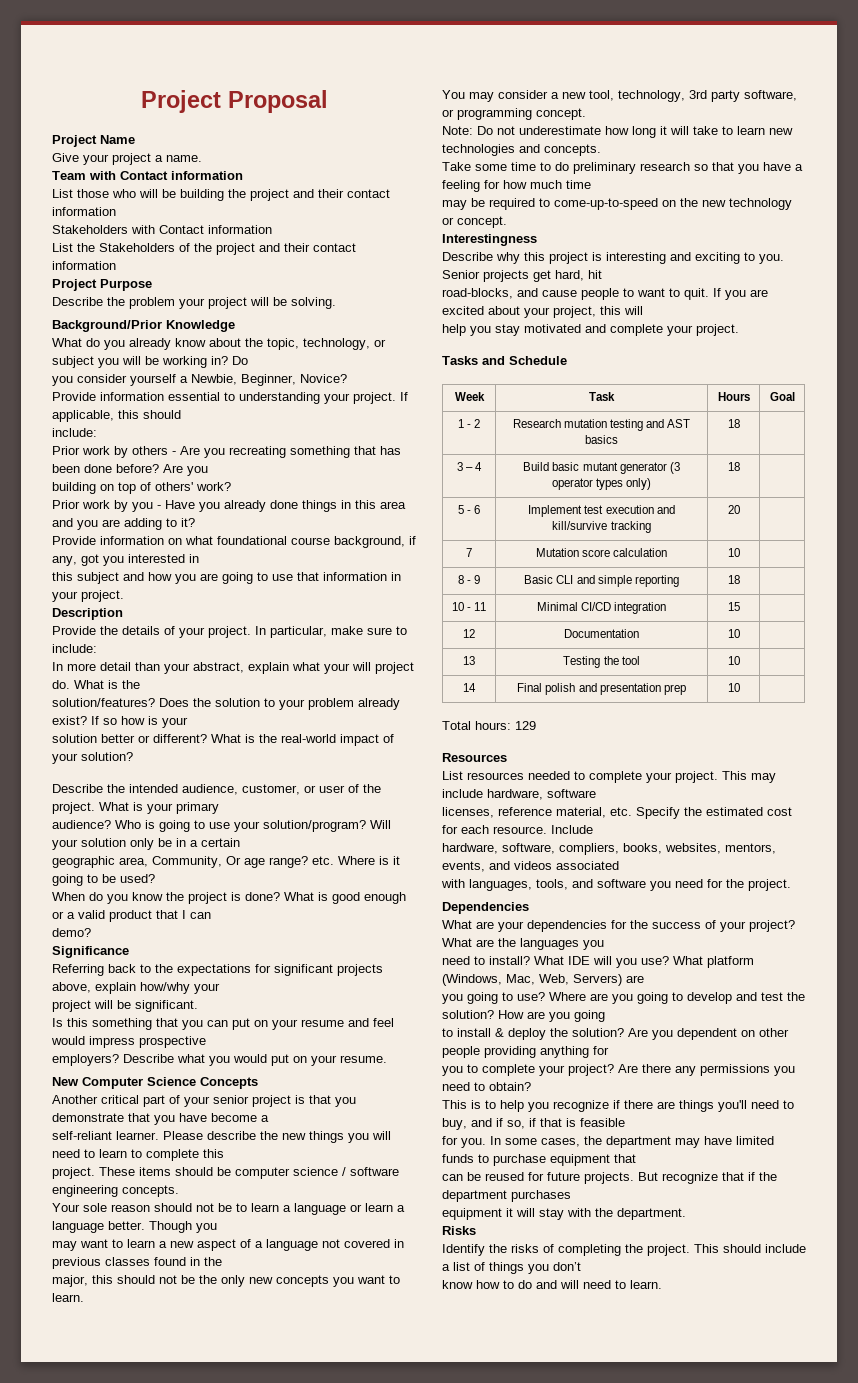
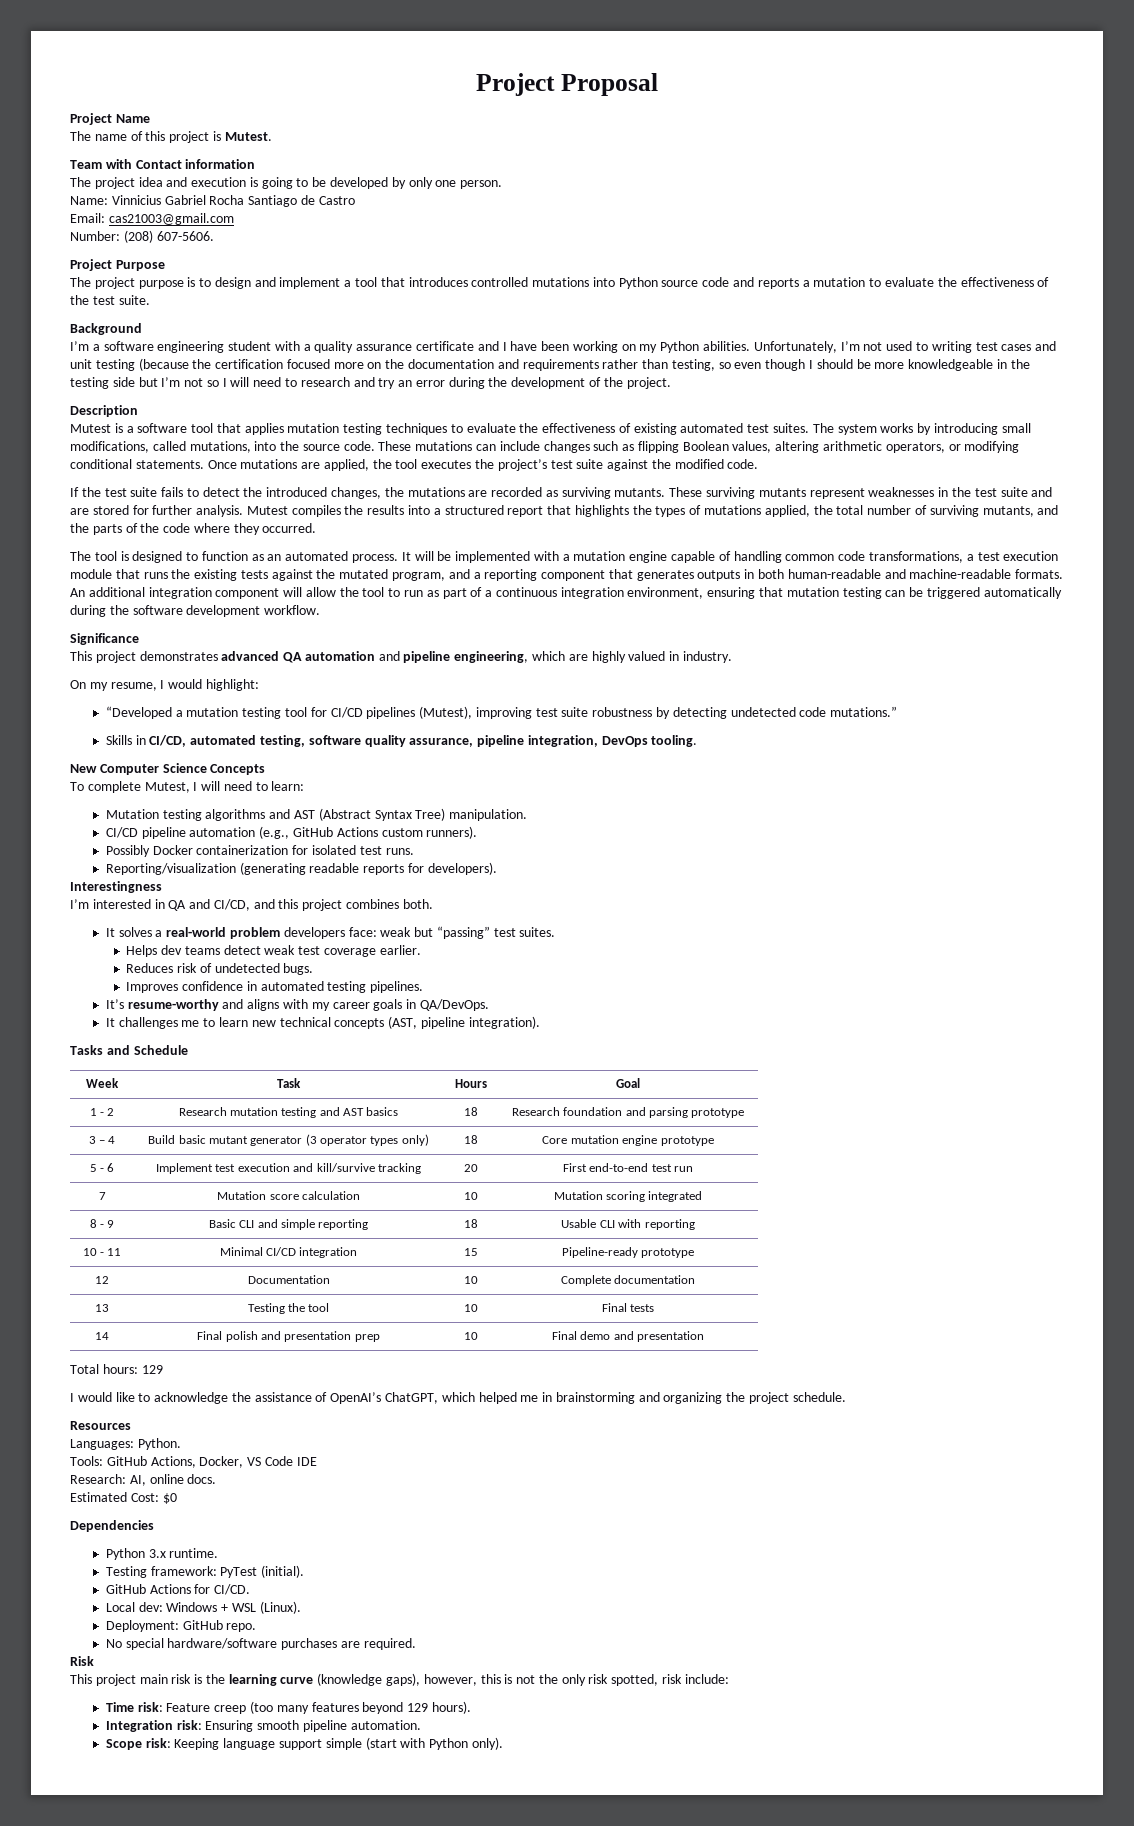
[52,153,202,165] [52,171,243,180] [52,189,390,201] [52,207,116,216] [52,225,272,234] [52,243,356,255] [52,261,116,270] [52,279,152,291] [52,297,336,309] [52,320,235,332] [52,338,386,350] [52,356,248,368] [52,374,347,386] [52,392,408,404] [52,410,181,422] [52,428,97,437] [52,446,401,458] [52,464,208,476] [52,482,231,494] [52,500,406,512] [52,518,195,530] [52,536,416,548] [52,554,199,566] [52,572,401,584] [52,590,124,602] [52,608,123,620] [52,626,407,638] [52,644,97,653] [52,662,414,674] [52,680,140,689] [52,698,400,710] [52,716,188,728] [52,734,394,746] [52,752,133,764] [52,784,381,795] [52,802,219,814] [52,820,391,832] [52,838,240,850] [52,856,400,868] [52,874,155,886] [52,892,406,904] [52,910,211,922] [52,928,91,937] [52,946,129,958] [52,964,383,976] [52,982,220,994] [52,1000,198,1012] [52,1018,394,1030] [51,1036,206,1048] [52,1054,387,1066] [52,1077,258,1089] [52,1095,356,1107] [52,1113,269,1125] [52,1131,391,1143] [52,1149,224,1161] [52,1167,399,1179] [52,1185,179,1197] [52,1203,405,1215] [52,1221,217,1233] [52,1239,404,1251] [52,1257,222,1269] [52,1275,400,1287] [52,1293,84,1302] [442,90,797,102] [442,108,586,120] [442,126,793,138] [442,144,601,156] [442,162,803,174] [442,180,591,192] [442,198,792,210] [442,216,507,228] [442,234,537,246] [442,252,784,264] [442,270,602,282] [442,288,768,300] [442,306,643,318] [442,324,739,336] Give your project a name. // Team with Contact information // List those who will be building the project and their contact information // Stakeholders with Contact information // List the Stakeholders of the project and their contact information // Project Purpose // Describe the problem your project will be solving. // Background/Prior Knowledge // What do you already know about the topic, technology, or subject you will be working in? Do // you consider yourself a Newbie, Beginner, Novice? // Provide information essential to understanding your project. If applicable, this should // include: // Prior work by others - Are you recreating something that has been done before? Are you // building on top of others' work? // Prior work by you - Have you already done things in this area and you are adding to it? // Provide information on what foundational course background, if any, got you interested in // this subject and how you are going to use that information in your project. // Description // Provide the details of your project. In particular, make sure to include: // In more detail than your abstract, explain what your will project do. What is the // solution/features? Does the solution to your problem already exist? If so how is your // solution better or different? What is the real-world impact of your solution? // Describe the intended audience, customer, or user of the project. What is your primary // audience? Who is going to use your solution/program? Will your solution only be in a certain // geographic area, Community, Or age range? etc. Where is it going to be used? // When do you know the project is done? What is good enough or a valid product that I can // demo? // Significance // Referring back to the expectations for significant projects above, explain how/why your // project will be significant. // Is this something that you can put on your resume and feel would impress prospective // employers? Describe what you would put on your resume. // New Computer Science Concepts // Another critical part of your senior project is that you demonstrate that you have become a // self-reliant learner. Please describe the new things you will need to learn to complete this // project. These items should be computer science / software engineering concepts. // Your sole reason should not be to learn a language or learn a language better. Though you // may want to learn a new aspect of a language not covered in previous classes found in the // major, this should not be the only new concepts you want to learn. // You may consider a new tool, technology, 3rd party software, or programming concept. // Note: Do not underestimate how long it will take to learn new technologies and concepts. // Take some time to do preliminary research so that you have a feeling for how much time // may be required to come-up-to-speed on the new technology or concept. // Interestingness // Describe why this project is interesting and exciting to you. Senior projects get hard, hit // road-blocks, and cause people to want to quit. If you are excited about your project, this will // help you stay motivated and complete your project. -> [70,131,272,143] [70,159,256,169] [70,177,503,189] [70,195,355,207] [70,213,234,225] [70,230,214,243] [70,259,165,271] [70,277,1050,289] [70,295,150,305] [70,323,142,335] [70,341,1057,353] [70,358,1030,371] [70,377,671,389] [70,405,138,417] [70,423,1031,435] [70,441,1020,453] [70,459,759,471] [70,487,1053,499] [70,505,1059,517] [70,523,317,535] [70,551,1059,563] [70,569,1064,581] [70,587,1062,599] [70,605,321,617] [70,633,139,645] [70,651,732,663] [70,679,259,691] [105,706,898,719] [105,735,698,747] [70,763,266,775] [70,781,305,793] [105,808,528,821] [105,826,478,839] [105,845,414,857] [105,862,497,875] [70,881,162,893] [70,899,433,911] [105,926,556,939] [126,945,421,957] [126,963,314,975] [126,981,424,993] [105,999,489,1011] [105,1016,540,1029] The name of this project is Mutest. // Team with Contact information // The project idea and execution is going to be developed by only one person. // Name: Vinnicius Gabriel Rocha Santiago de Castro // Email: cas21003@gmail.com // Number: (208) 607-5606. // Project Purpose // The project purpose is to design and implement a tool that introduces controlled mutations into Python source code and reports a mutation to evaluate the effectiveness of the test suite. // Background // I’m a software engineering student with a quality assurance certificate and I have been working on my Python abilities. Unfortunately, I’m not used to writing test cases and unit testing (because the certification focused more on the documentation and requirements rather than testing, so even though I should be more knowledgeable in the testing side but I’m not so I will need to research and try an error during the development of the project. // Description // Mutest is a software tool that applies mutation testing techniques to evaluate the effectiveness of existing automated test suites. The system works by introducing small modifications, called mutations, into the source code. These mutations can include changes such as flipping Boolean values, altering arithmetic operators, or modifying conditional statements. Once mutations are applied, the tool executes the project’s test suite against the modified code. // If the test suite fails to detect the introduced changes, the mutations are recorded as surviving mutants. These surviving mutants represent weaknesses in the test suite and are stored for further analysis. Mutest compiles the results into a structured report that highlights the types of mutations applied, the total number of surviving mutants, and the parts of the code where they occurred. // The tool is designed to function as an automated process. It will be implemented with a mutation engine capable of handling common code transformations, a test execution module that runs the existing tests against the mutated program, and a reporting component that generates outputs in both human-readable and machine-readable formats. An additional integration component will allow the tool to run as part of a continuous integration environment, ensuring that mutation testing can be triggered automatically during the software development workflow. // Significance // This project demonstrates advanced QA automation and pipeline engineering, which are highly valued in industry. // On my resume, I would highlight: // “Developed a mutation testing tool for CI/CD pipelines (Mutest), improving test suite robustness by detecting undetected code mutations.” // Skills in CI/CD, automated testing, software quality assurance, pipeline integration, DevOps tooling. // New Computer Science Concepts // To complete Mutest, I will need to learn: // Mutation testing algorithms and AST (Abstract Syntax Tree) manipulation. // CI/CD pipeline automation (e.g., GitHub Actions custom runners). // Possibly Docker containerization for isolated test runs. // Reporting/visualization (generating readable reports for developers). // Interestingness // I’m interested in QA and CI/CD, and this project combines both. // It solves a real-world problem developers face: weak but “passing” test suites. // Helps dev teams detect weak test coverage earlier. // Reduces risk of undetected bugs. // Improves confidence in automated testing pipelines. // It’s resume-worthy and aligns with my career goals in QA/DevOps. // It challenges me to learn new technical concepts (AST, pipeline integration).
(740, 423) none -> [511,1107,745,1118] Research foundation and parsing prototype
(740, 466) none -> [542,1135,714,1146] Core mutation engine prototype
(740, 509) none -> [562,1163,694,1172] First end-to-end test run
(740, 552) none -> [553,1191,703,1202] Mutation scoring integrated
(740, 579) none -> [561,1219,695,1230] Usable CLI with reporting
(740, 606) none -> [561,1247,695,1258] Pipeline-ready prototype
(740, 633) none -> [560,1275,696,1286] Complete documentation
(740, 660) none -> [601,1303,655,1312] Final tests
(740, 687) none -> [551,1331,705,1342] Final demo and presentation
[442,753,507,762] [442,771,776,783] [442,789,596,800] [442,807,792,819] [442,825,593,834] [442,843,776,855] [442,861,619,872] [441,879,791,891] [442,902,529,914] [442,920,795,932] [442,938,604,950] [442,956,754,968] [442,974,644,986] [442,992,805,1004] [442,1010,605,1022] [442,1028,789,1040] [442,1046,609,1058] [442,1064,795,1076] [442,1082,531,1091] [442,1100,794,1112] [442,1118,625,1130] [442,1136,774,1148] [442,1154,636,1166] [442,1172,777,1184] [442,1190,571,1202] [442,1208,686,1220] [442,1226,476,1235] [442,1244,806,1256] [442,1262,581,1274] [442,1280,662,1289] Resources // List resources needed to complete your project. This may include hardware, software // licenses, reference material, etc. Specify the estimated cost for each resource. Include // hardware, software, compliers, books, websites, mentors, events, and videos associated // with languages, tools, and software you need for the project. // Dependencies // What are your dependencies for the success of your project? What are the languages you // need to install? What IDE will you use? What platform (Windows, Mac, Web, Servers) are // you going to use? Where are you going to develop and test the solution? How are you going // to install & deploy the solution? Are you dependent on other people providing anything for // you to complete your project? Are there any permissions you need to obtain? // This is to help you recognize if there are things you'll need to buy, and if so, if that is feasible // for you. In some cases, the department may have limited funds to purchase equipment that // can be reused for future projects. But recognize that if the department purchases // equipment it will stay with the department. // Risks // Identify the risks of completing the project. This should include a list of things you don’t // know how to do and will need to learn. -> [70,1392,846,1404] [70,1421,131,1430] [70,1438,181,1450] [70,1456,317,1468] [70,1474,217,1486] [70,1492,177,1504] [70,1520,154,1532] [105,1548,219,1560] [105,1565,305,1578] [105,1584,251,1595] [105,1601,301,1614] [105,1620,257,1632] [105,1638,416,1650] [70,1656,94,1666] [70,1673,729,1686] [105,1701,471,1714] [105,1720,421,1732] [105,1737,503,1750] I would like to acknowledge the assistance of OpenAI’s ChatGPT, which helped me in brainstorming and organizing the project schedule. // Resources // Languages: Python. // Tools: GitHub Actions, Docker, VS Code IDE // Research: AI, online docs. // Estimated Cost: $0 // Dependencies // Python 3.x runtime. // Testing framework: PyTest (initial). // GitHub Actions for CI/CD. // Local dev: Windows + WSL (Linux). // Deployment: GitHub repo. // No special hardware/software purchases are required. // Risk // This project main risk is the learning curve (knowledge gaps), however, this is not the only risk spotted, risk include: // Time risk: Feature creep (too many features beyond 129 hours). // Integration risk: Ensuring smooth pipeline automation. // Scope risk: Keeping language support simple (start with Python only).

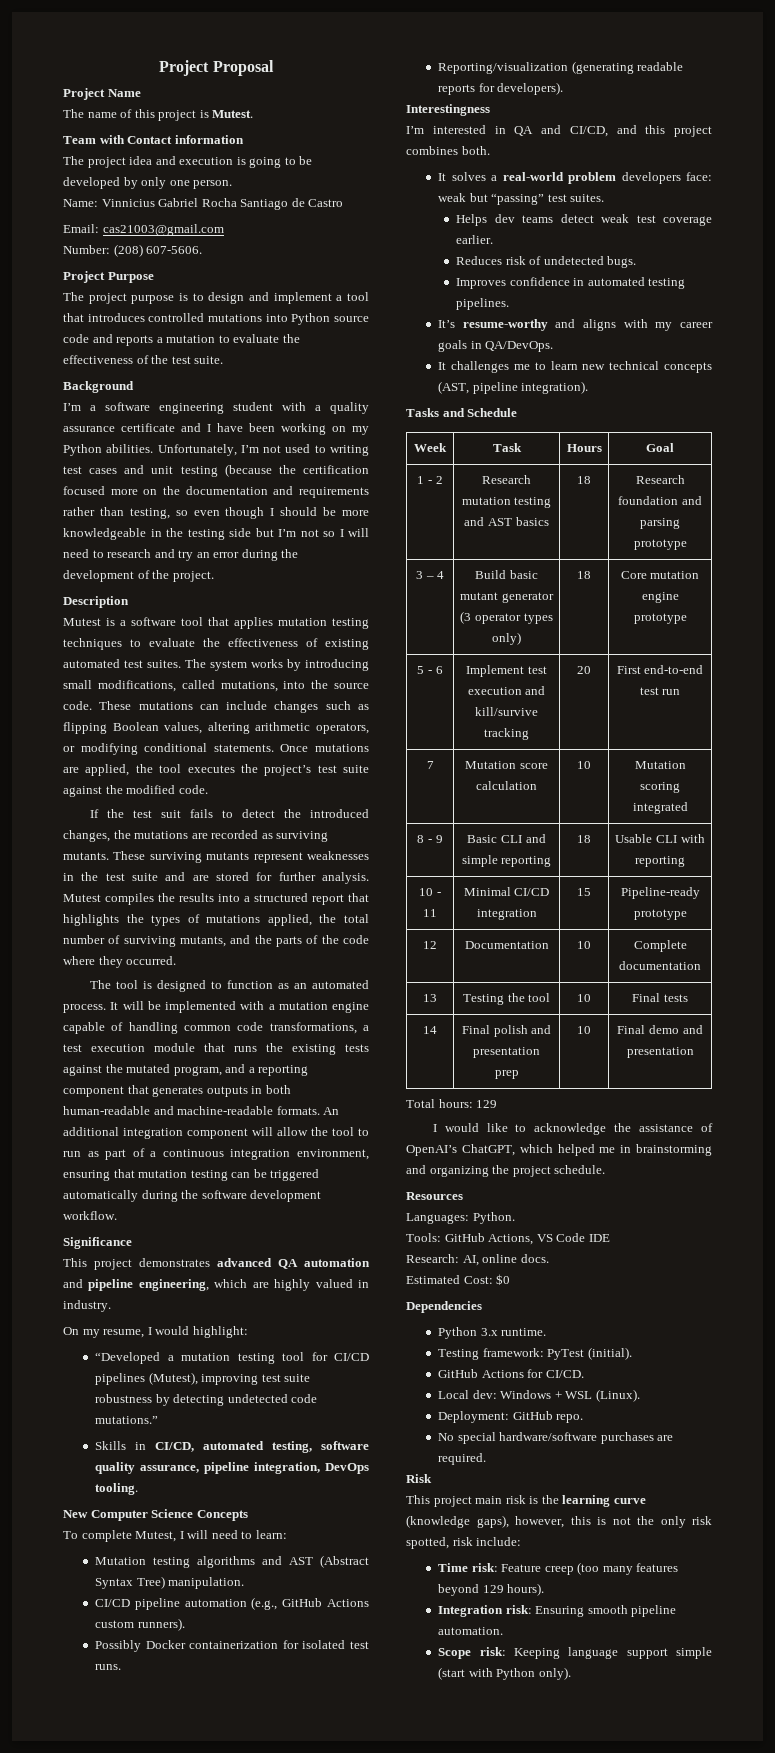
[130,487,158,497] suite -> [160,810,181,818] suit
[199,1456,244,1468] Docker, -> (534, 1239) none

